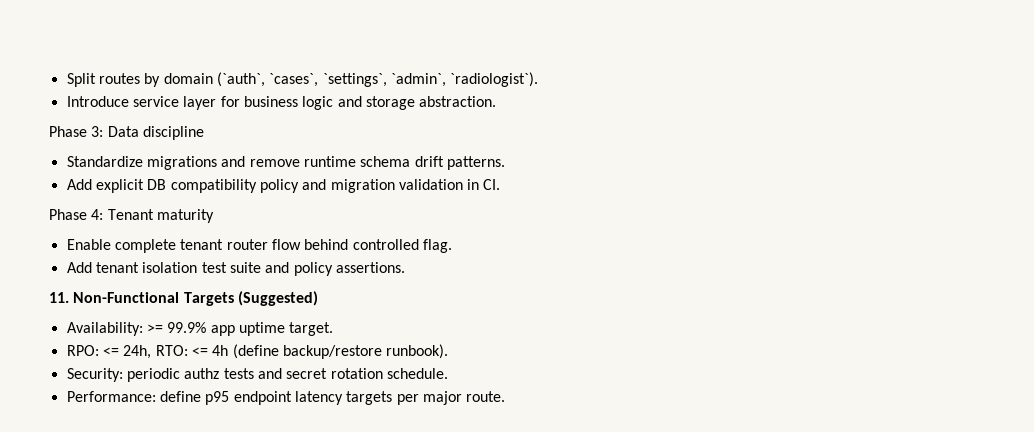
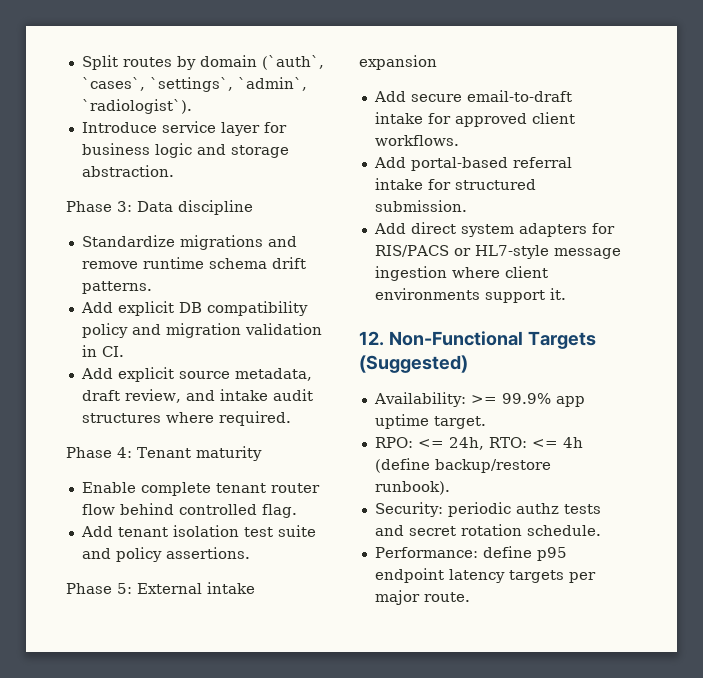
(501, 184) none -> [80,367,312,382] [81,389,313,403] [81,411,291,426] // Add explicit source metadata, draft review, and intake audit structures where required.
[49,292,69,303] 11. -> [66,582,255,594] [359,55,437,70] [373,90,572,102] [374,112,575,127] [374,135,459,146] [373,157,572,171] [374,178,536,190] [374,200,467,212] [373,222,615,237] [374,245,621,259] [374,266,548,281] [374,288,566,303] [359,331,384,346] Phase 5: External intake expansion // Add secure email-to-draft intake for approved client workflows. // Add portal-based referral intake for structured submission. // Add direct system adapters for RIS/PACS or HL7-style message ingestion where client environments support it. // 12.

